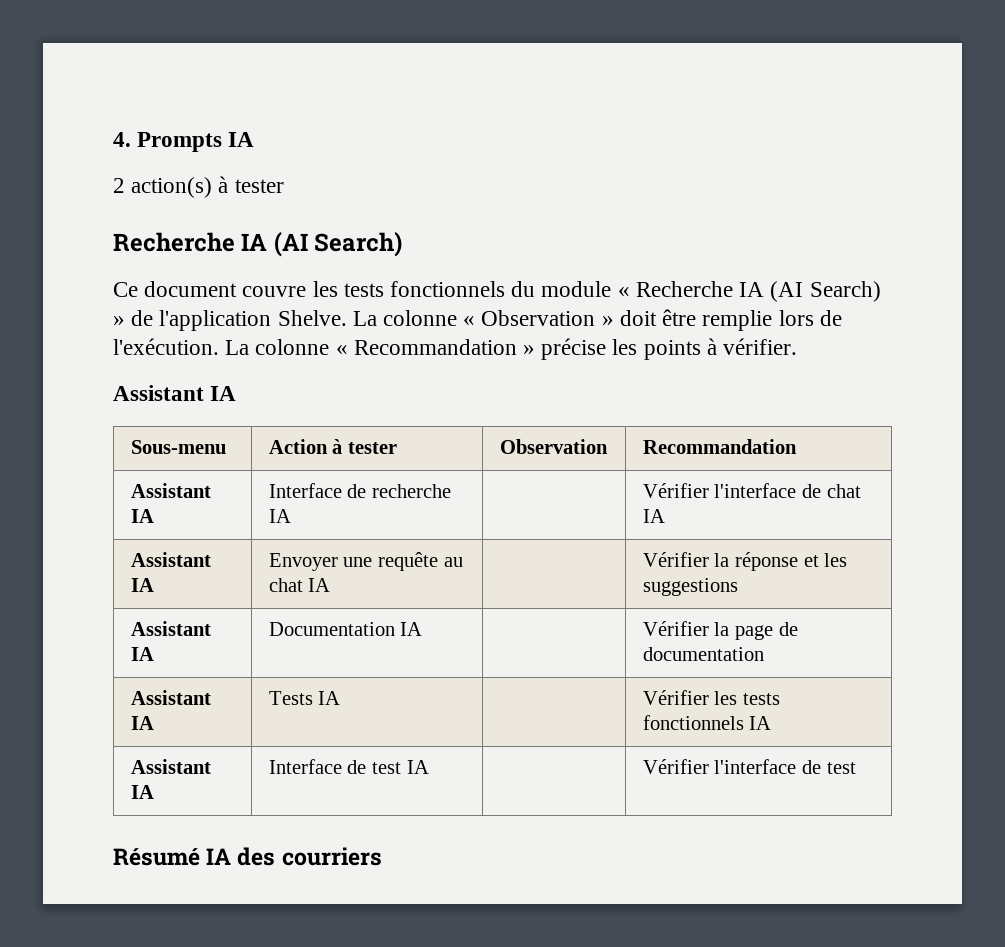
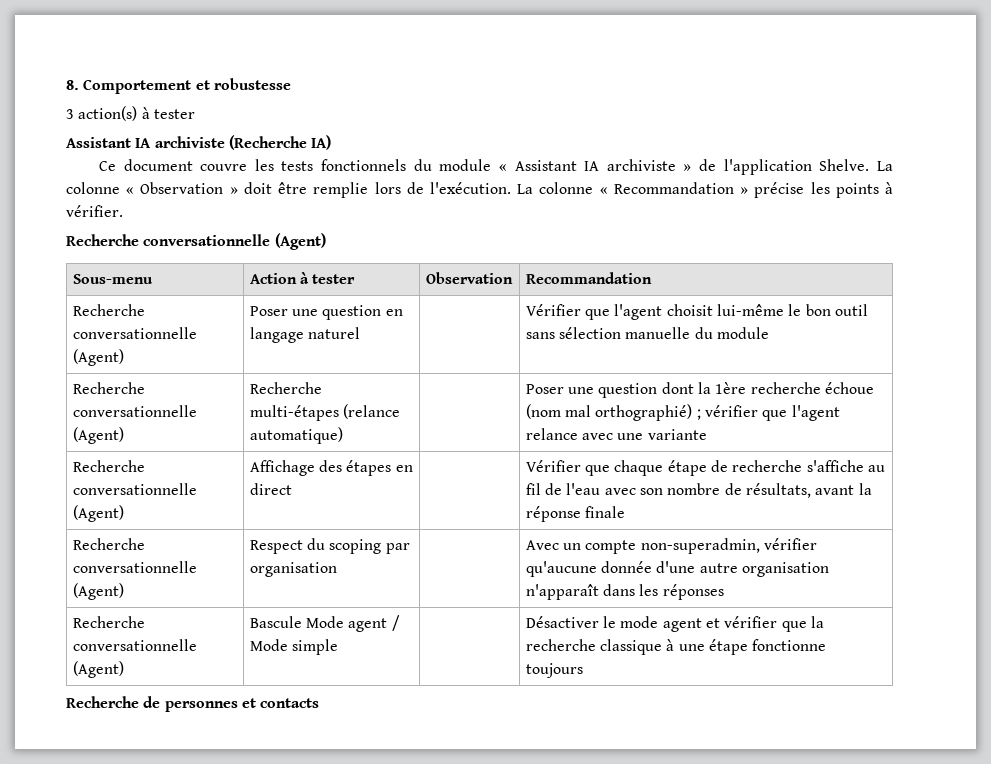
[113,132,255,152] [113,176,284,198] [113,232,403,257] 4. Prompts IA // 2 action(s) à tester // Recherche IA (AI Search) -> [66,78,291,94] [66,106,195,121] [66,135,332,150] 8. Comportement et robustesse // 3 action(s) à tester // Assistant IA archiviste (Recherche IA)
[635,281,881,302] Recherche IA (AI Search) -> [514,159,676,171] Assistant IA archiviste
[113,385,237,401] Assistant IA -> [66,233,326,250] Recherche conversationnelle (Agent)
[130,483,211,498] [130,509,154,523] [268,483,451,498] [268,509,291,523] [642,483,861,498] [642,509,665,523] [130,552,211,567] [130,578,154,592] [268,552,463,571] [268,578,331,592] [642,552,848,571] [642,578,738,596] [130,621,211,636] [130,647,154,661] [268,622,423,636] [642,621,798,640] [642,647,764,661] [130,690,211,705] [130,716,154,730] [268,691,341,705] [642,690,780,705] [642,715,772,730] [130,759,211,774] [130,785,154,799] [268,759,429,774] [642,759,856,774] [113,847,382,866] Assistant IA | Interface de recherche IA | | Vérifier l'interface de chat IA // Assistant IA | Envoyer une requête au chat IA | | Vérifier la réponse et les suggestions // Assistant IA | Documentation IA | | Vérifier la page de documentation // Assistant IA | Tests IA | | Vérifier les tests fonctionnels IA // Assistant IA | Interface de test IA | | Vérifier l'interface de test // Résumé IA des courriers -> [72,304,145,316] [72,327,197,339] [72,349,124,366] [249,305,403,320] [249,327,360,343] [525,304,868,320] [525,327,769,339] [72,382,145,394] [72,405,197,417] [72,427,124,444] [249,382,322,394] [249,404,400,421] [249,427,343,444] [525,382,874,398] [525,404,840,421] [525,428,707,440] [72,460,145,472] [72,483,197,495] [72,505,124,522] [249,460,413,476] [249,483,292,495] [525,460,885,476] [525,483,872,498] [525,506,625,522] [72,538,145,550] [72,561,197,573] [72,583,124,600] [249,538,410,554] [249,562,337,577] [525,538,817,554] [525,561,829,577] [525,584,724,600] [72,616,145,628] [72,639,197,651] [72,661,124,678] [249,615,400,632] [249,639,338,655] [525,616,824,632] [525,639,827,655] [525,663,583,678] [66,696,320,712] Recherche conversationnelle (Agent) | Poser une question en langage naturel | | Vérifier que l'agent choisit lui-même le bon outil sans sélection manuelle du module // Recherche conversationnelle (Agent) | Recherche multi-étapes (relance automatique) | | Poser une question dont la 1ère recherche échoue (nom mal orthographié) ; vérifier que l'agent relance avec une variante // Recherche conversationnelle (Agent) | Affichage des étapes en direct | | Vérifier que chaque étape de recherche s'affiche au fil de l'eau avec son nombre de résultats, avant la réponse finale // Recherche conversationnelle (Agent) | Respect du scoping par organisation | | Avec un compte non-superadmin, vérifier qu'aucune donnée d'une autre organisation n'apparaît dans les réponses // Recherche conversationnelle (Agent) | Bascule Mode agent / Mode simple | | Désactiver le mode agent et vérifier que la recherche classique à une étape fonctionne toujours // Recherche de personnes et contacts

